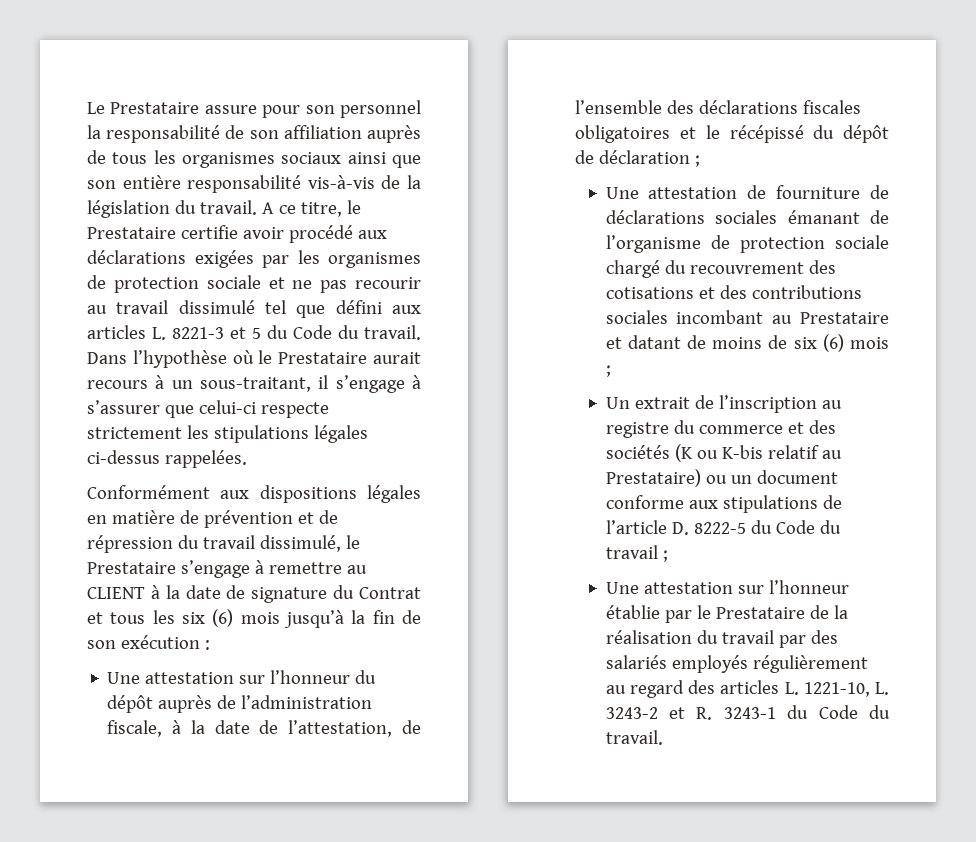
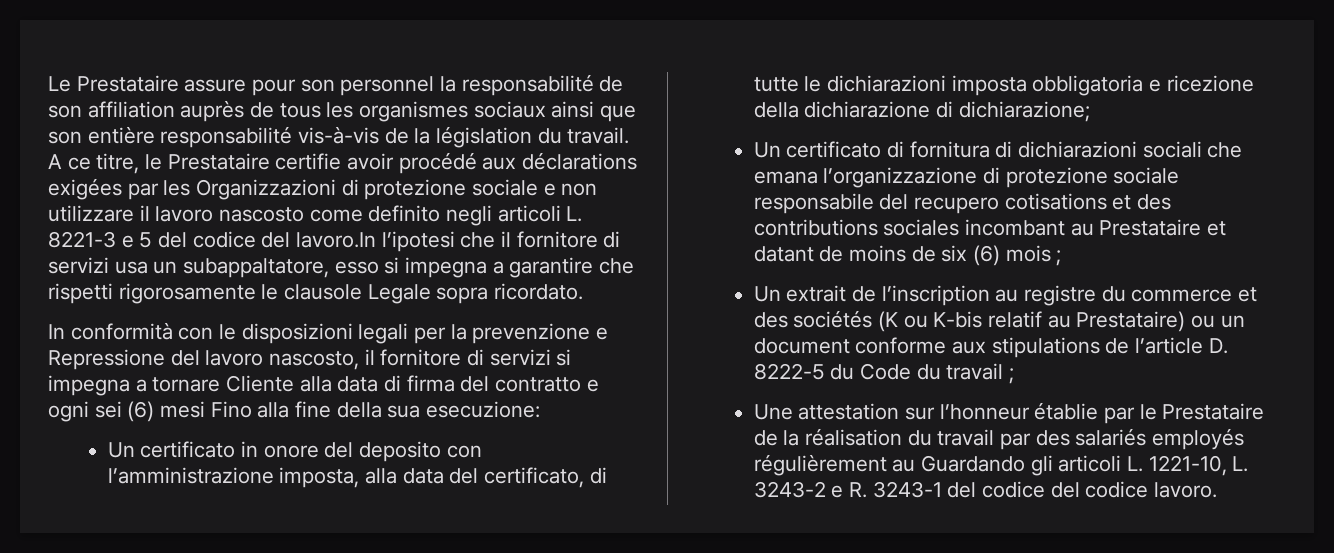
[328,252,421,268] [87,275,421,293] [87,300,422,318] [87,325,421,340] [87,350,421,368] [87,375,421,393] [87,400,329,418] [87,425,368,443] [87,450,247,468] [87,485,421,503] [87,510,338,528] [87,535,360,553] [87,560,367,578] [87,585,421,603] [87,609,421,628] [87,635,210,650] [107,670,377,684] [107,695,373,713] [107,720,421,737] [575,100,862,114] [575,125,889,143] [575,150,701,167] [605,185,889,199] [605,210,889,224] [605,235,889,253] [605,260,836,278] organismes de protection sociale et ne pas recourir au travail dissimulé tel que défini aux articles L. 8221-3 et 5 du Code du travail. Dans l’hypothèse où le Prestataire aurait recours à un sous-traitant, il s’engage à s’assurer que celui-ci respecte strictement les stipulations légales ci-dessus rappelées. // Conformément aux dispositions légales en matière de prévention et de répression du travail dissimulé, le Prestataire s’engage à remettre au CLIENT à la date de signature du Contrat et tous les six (6) mois jusqu’à la fin de son exécution : // Une attestation sur l’honneur du dépôt auprès de l’administration fiscale, à la date de l’attestation, de l’ensemble des déclarations fiscales obligatoires et le récépissé du dépôt de déclaration ; // Une attestation de fourniture de déclarations sociales émanant de l’organisme de protection sociale chargé du recouvrement des -> [196,179,598,200] [48,205,583,226] [48,231,621,252] [48,257,635,278] [48,283,584,304] [48,322,609,344] [48,349,572,370] [48,375,599,396] [48,401,541,422] [107,441,482,462] [107,467,607,488] [753,75,1254,96] [753,101,1090,122] [753,141,1243,158] [753,167,1180,188] [753,193,999,214] Organizzazioni di protezione sociale e non utilizzare il lavoro nascosto come definito negli articoli L. 8221-3 e 5 del codice del lavoro.In l’ipotesi che il fornitore di servizi usa un subappaltatore, esso si impegna a garantire che rispetti rigorosamente le clausole Legale sopra ricordato. // In conformità con le disposizioni legali per la prevenzione e Repressione del lavoro nascosto, il fornitore di servizi si impegna a tornare Cliente alla data di firma del contratto e ogni sei (6) mesi Fino alla fine della sua esecuzione: // Un certificato in onore del deposito con l’amministrazione imposta, alla data del certificato, di tutte le dichiarazioni imposta obbligatoria e ricezione della dichiarazione di dichiarazione; // Un certificato di fornitura di dichiarazioni sociali che emana l’organizzazione di protezione sociale responsabile del recupero
[629,680,780,698] regard des articles -> [920,455,1122,476] Guardando gli articoli
[669,707,686,719] et -> [831,485,844,498] e
[787,705,890,719] [605,730,663,745] du Code du travail. -> [947,481,1217,498] del codice del codice lavoro.

